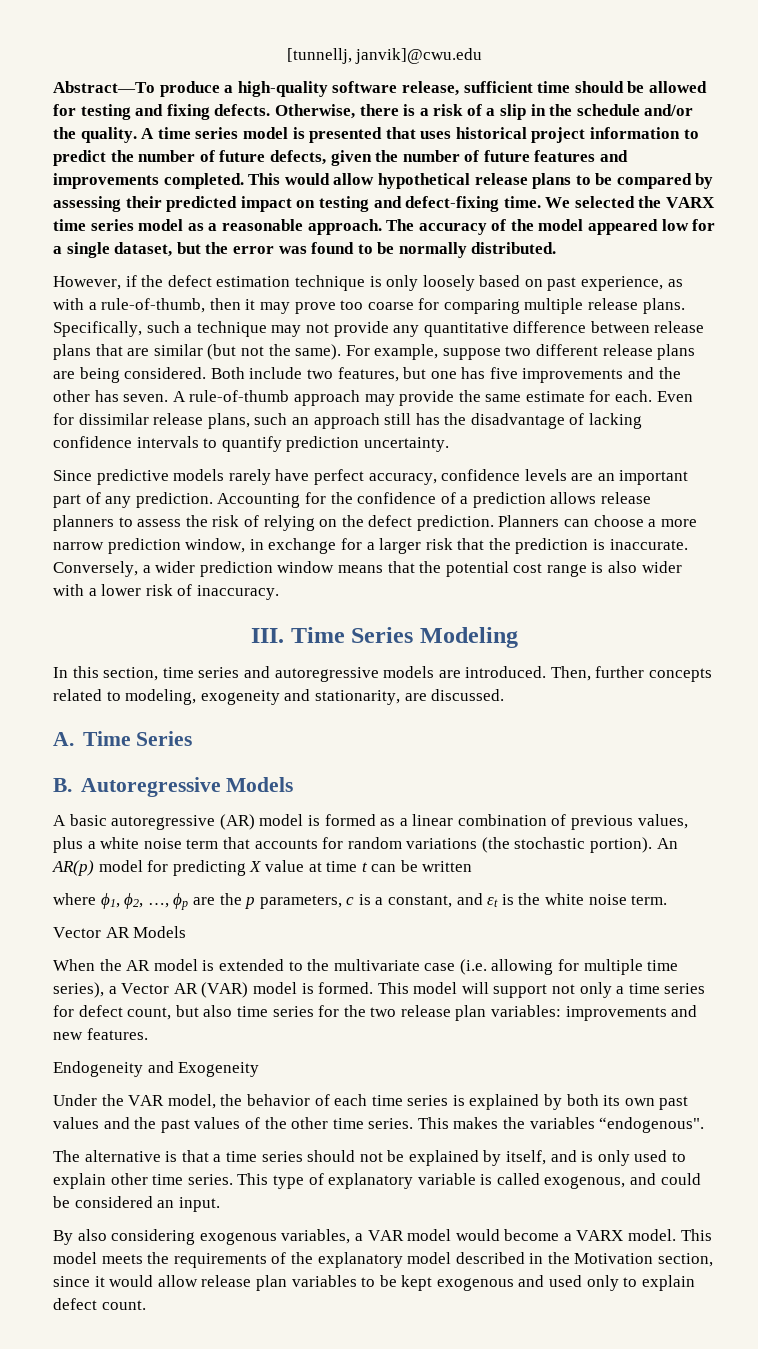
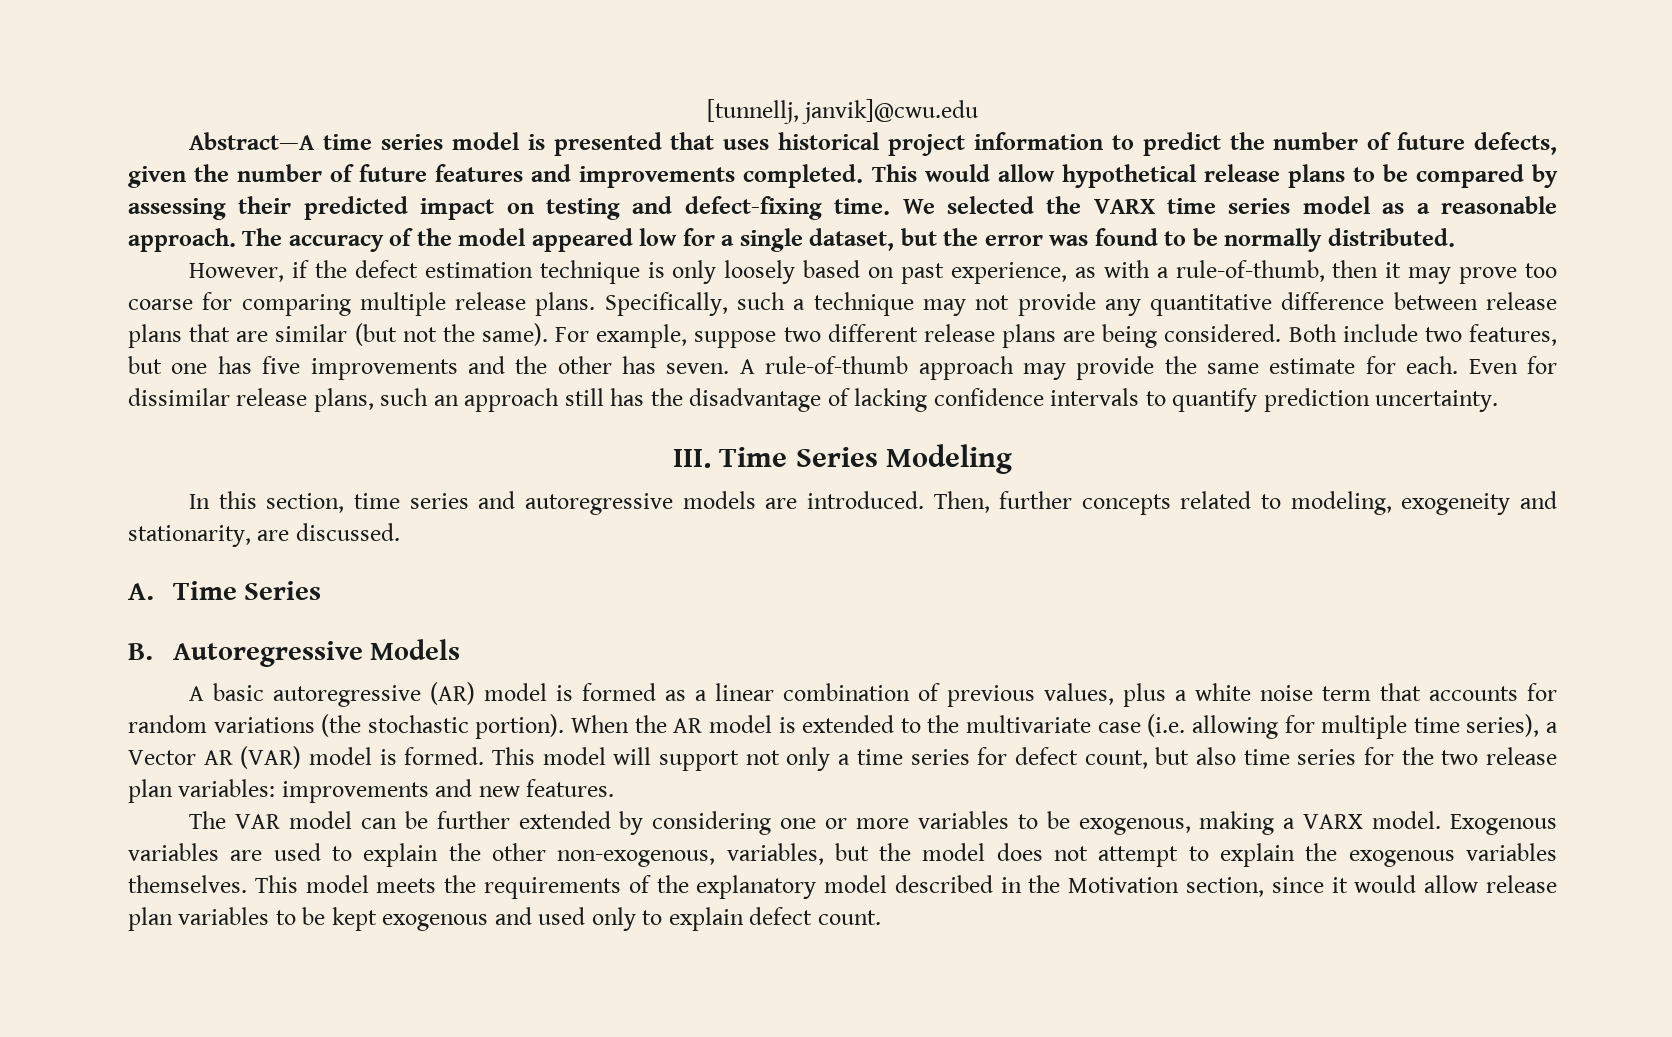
[53,81,707,97] [53,104,694,120] [53,127,155,143] Abstract—To produce a high-quality software release, sufficient time should be allowed for testing and fixing defects. Otherwise, there is a risk of a slip in the schedule and/or the quality. A -> [189,132,316,150] Abstract—A
[53,469,689,485] [53,492,652,508] [53,515,697,531] [53,538,688,554] [53,561,682,577] [53,584,279,600] // Since predictive models rarely have perfect accuracy, confidence levels are an important part of any prediction. Accounting for the confidence of a prediction allows release planners to assess the risk of relying on the defect prediction. Planners can choose a more narrow prediction window, in exchange for a larger risk that the prediction is inaccurate. Conversely, a wider prediction window means that the potential cost range is also wider with a lower risk of inaccuracy. -> (1499, 401) none
[656,838,678,849] [52,860,473,876] [53,893,668,910] [53,926,187,938] An AR(p) model for predicting X value at time t can be written // where ϕ1, ϕ2, …, ϕp are the p parameters, c is a constant, and εt is the white noise term. // Vector AR Models // -> (565, 726) none
[53,1061,260,1077] [53,1094,689,1110] [53,1117,705,1133] [53,1150,687,1166] [53,1173,701,1189] [53,1196,220,1212] [53,1229,677,1245] Endogeneity and Exogeneity // Under the VAR model, the behavior of each time series is explained by both its own past values and the past values of the other time series. This makes the variables “endogenous". // The alternative is that a time series should not be explained by itself, and is only used to explain other time series. This type of explanatory variable is called exogenous, and could be considered an input. // By also considering exogenous variables, a VAR model would become a VARX model. -> [189,811,1558,835] [128,843,1557,867] [128,875,247,893] The VAR model can be further extended by considering one or more variables to be exogenous, making a VARX model. Exogenous variables are used to explain the other non-exogenous, variables, but the model does not attempt to explain the exogenous variables themselves.

